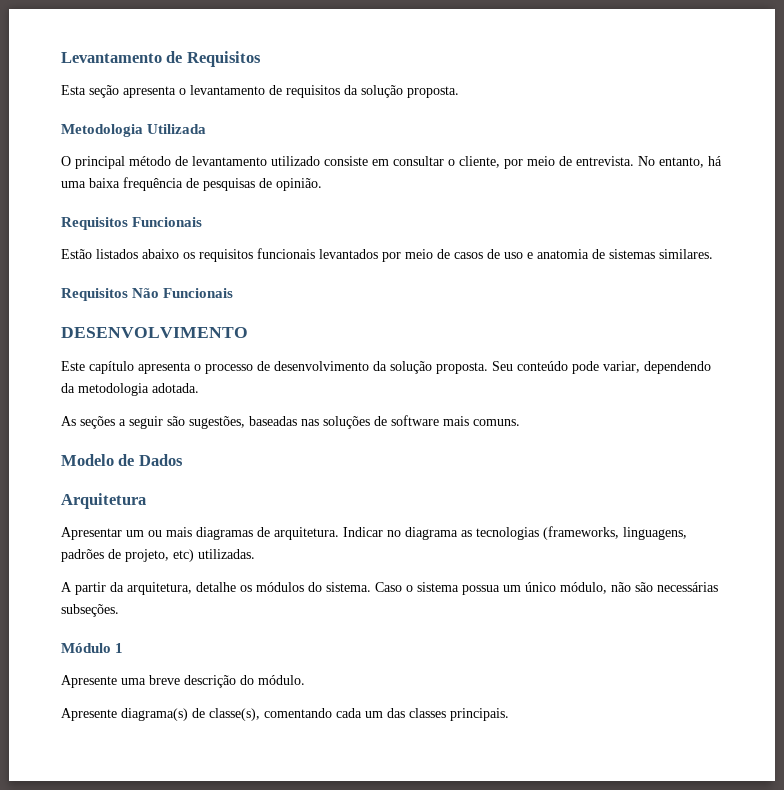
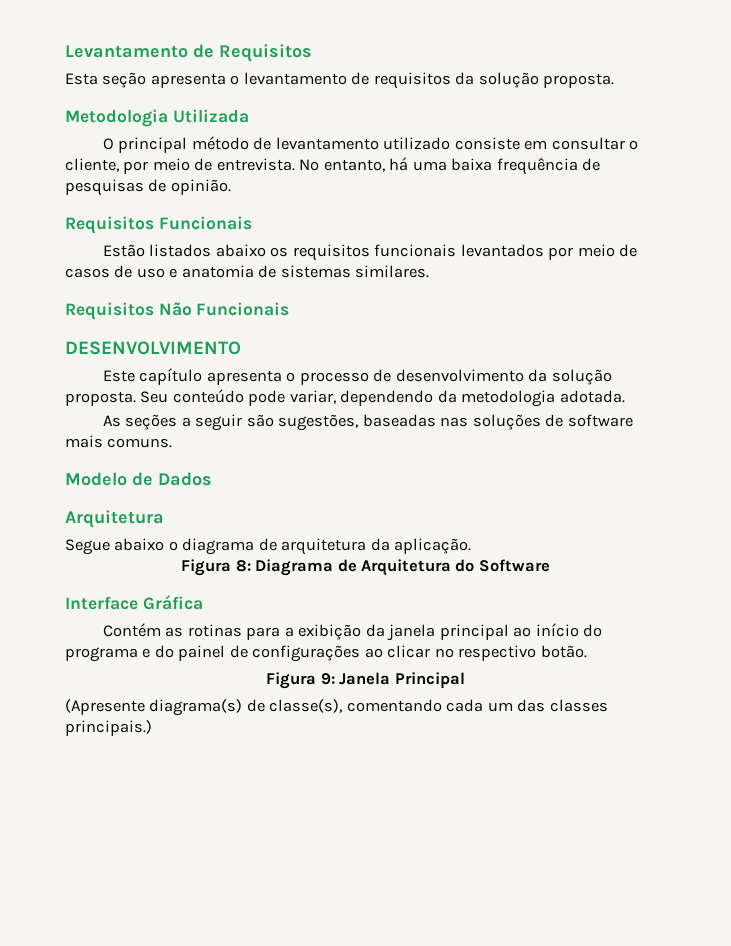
[61,526,687,540] [61,549,255,562] [61,582,718,595] [61,604,119,617] [61,643,124,653] [61,675,305,688] [61,708,117,721] Apresentar um ou mais diagramas de arquitetura. Indicar no diagrama as tecnologias (frameworks, linguagens, padrões de projeto, etc) utilizadas. // A partir da arquitetura, detalhe os módulos do sistema. Caso o sistema possua um único módulo, não são necessárias subseções. // Módulo 1 // Apresente uma breve descrição do módulo. // Apresente -> [65,538,472,555] [181,559,550,576] [65,595,203,610] [103,623,603,641] [65,645,587,662] [266,672,465,689] [65,699,145,715] Segue abaixo o diagrama de arquitetura da aplicação. // Figura 8: Diagrama de Arquitetura do Software // Interface Gráfica // Contém as rotinas para a exibição da janela principal ao início do programa e do painel de configurações ao clicar no respectivo botão. // Figura 9: Janela Principal // (Apresente
[450,708,509,721] principais. -> [65,720,152,736] principais.)

